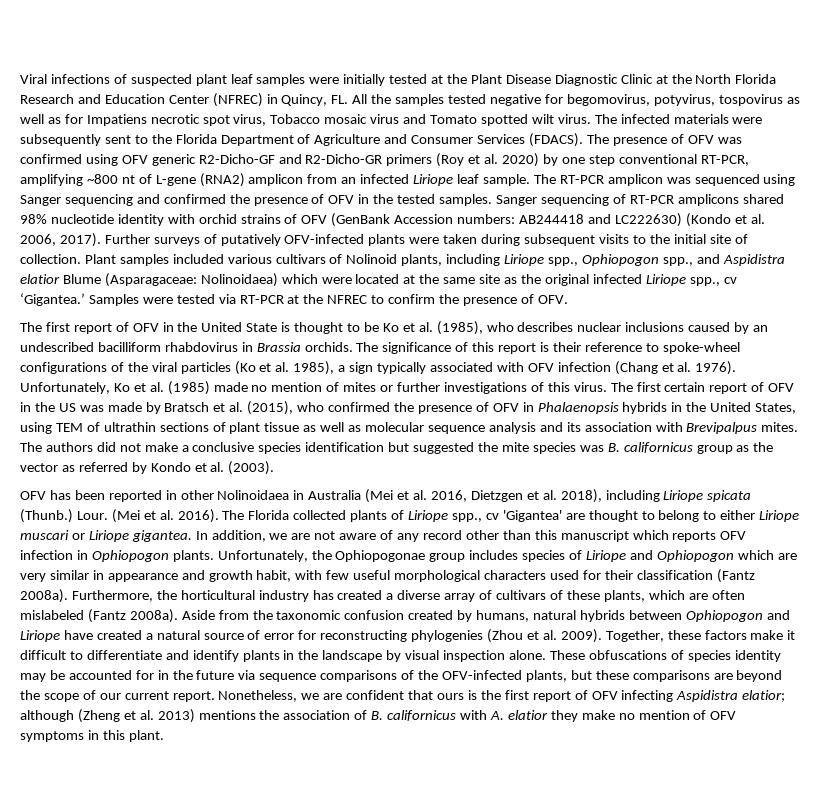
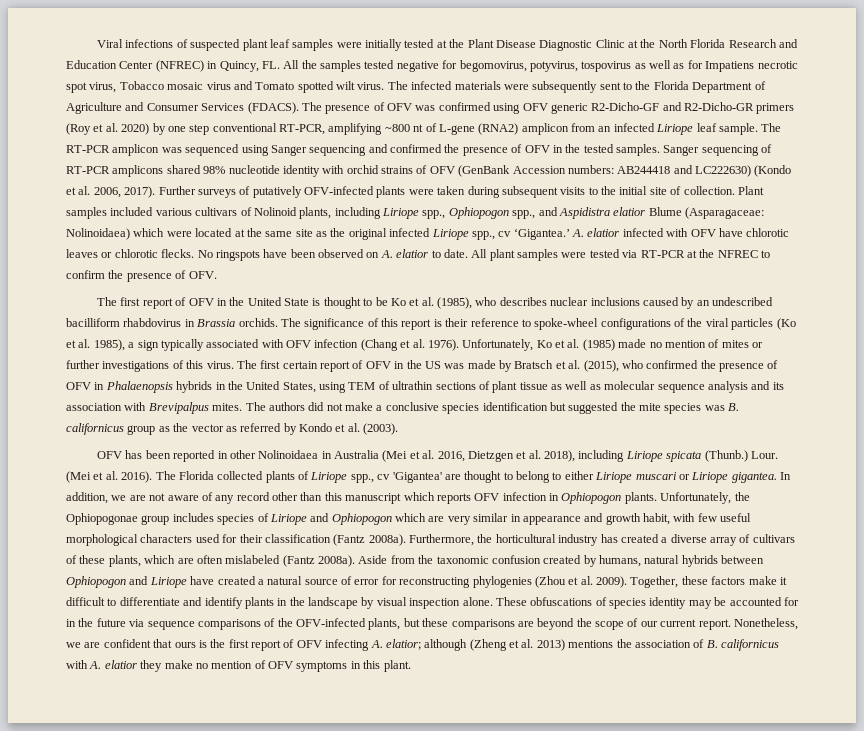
[88,294,139,306] Samples -> [572,228,790,237] [66,249,558,261] A. elatior infected with OFV have chlorotic leaves or chlorotic flecks. No ringspots have been observed on A. elatior to date. All plant samples
[676,690,739,702] Aspidistra -> [370,640,383,648] A.

